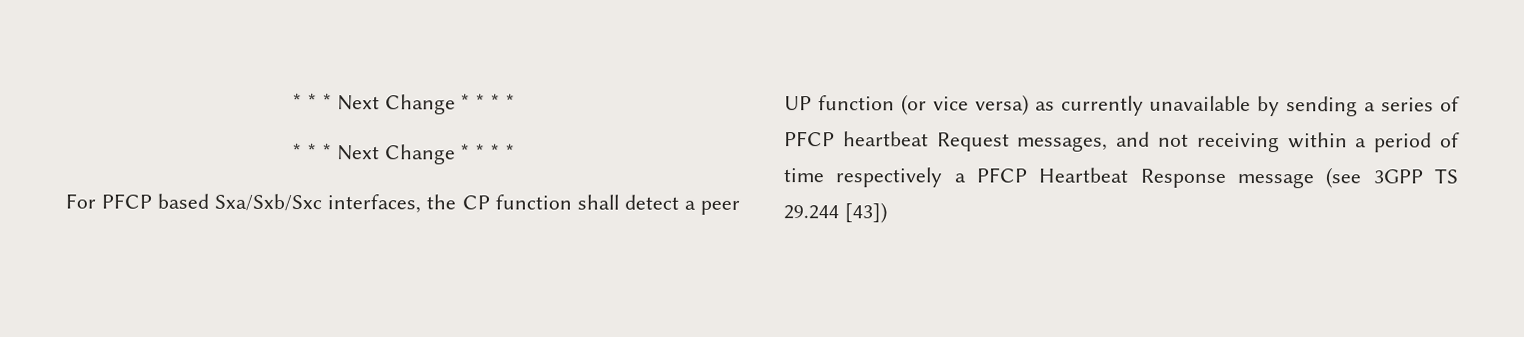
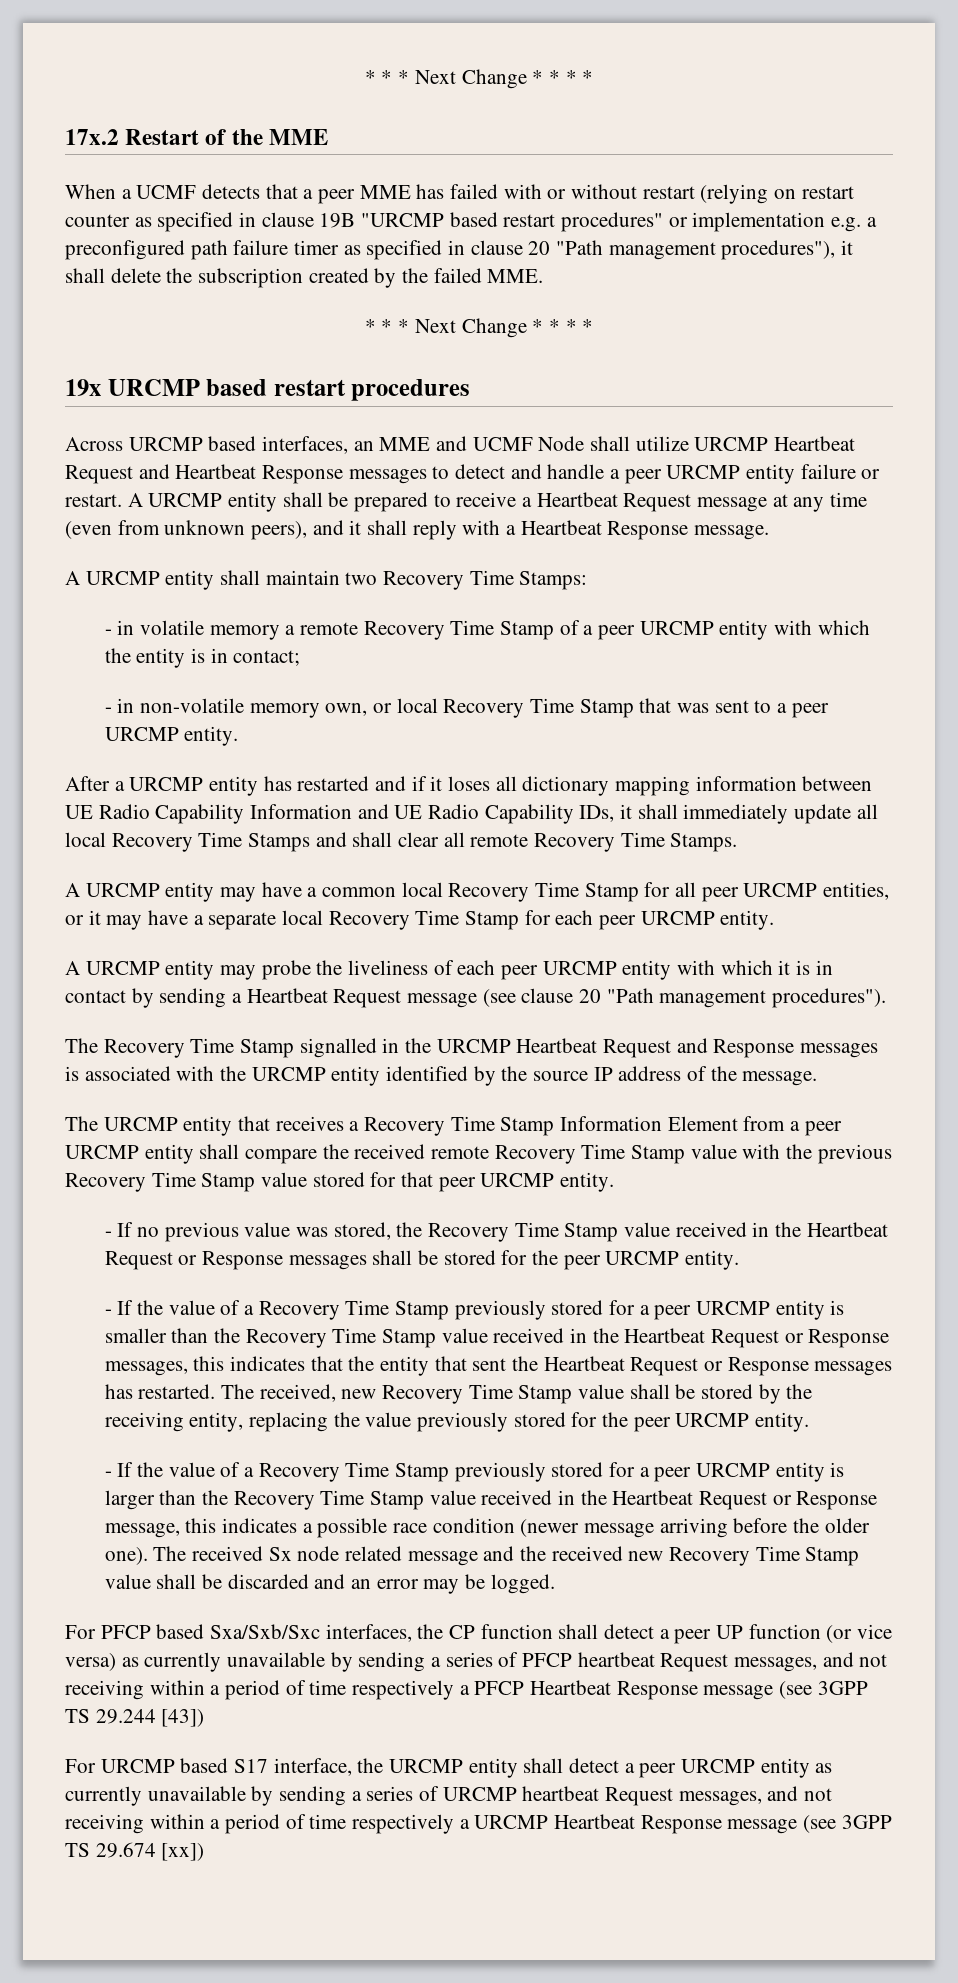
[292,93,515,115] [292,143,515,165] * * * Next Change * * * * // * * * Next Change * * * * -> [364,69,594,89] [65,129,328,145] [65,184,854,204] [65,212,877,232] [65,240,854,260] [65,268,544,288] [364,318,594,338] [65,379,471,401] [65,436,856,454] [65,464,881,484] [65,492,868,512] [65,520,770,540] [65,570,588,590] [104,620,870,640] [104,648,301,668] [104,698,829,718] [104,726,239,746] [65,776,873,796] [65,804,878,824] [65,832,738,852] [65,882,890,902] [65,910,775,930] [65,960,833,980] [65,988,887,1008] [65,1038,879,1058] [65,1066,818,1086] [65,1116,842,1136] [65,1144,892,1164] [65,1172,615,1192] [104,1222,888,1242] [104,1250,740,1270] [104,1300,845,1320] [104,1328,890,1348] [104,1356,893,1376] [104,1384,813,1404] [104,1412,810,1432] [104,1462,845,1482] [104,1490,878,1510] [104,1518,870,1538] [104,1546,860,1566] [104,1574,555,1594] * * * Next Change * * * * // 17x.2 Restart of the MME // When a UCMF detects that a peer MME has failed with or without restart (relying on restart counter as specified in clause 19B "URCMP based restart procedures" or implementation e.g. a preconfigured path failure timer as specified in clause 20 "Path management procedures"), it shall delete the subscription created by the failed MME. // * * * Next Change * * * * // 19x URCMP based restart procedures // Across URCMP based interfaces, an MME and UCMF Node shall utilize URCMP Heartbeat Request and Heartbeat Response messages to detect and handle a peer URCMP entity failure or restart. A URCMP entity shall be prepared to receive a Heartbeat Request message at any time (even from unknown peers), and it shall reply with a Heartbeat Response message. // A URCMP entity shall maintain two Recovery Time Stamps: // - in volatile memory a remote Recovery Time Stamp of a peer URCMP entity with which the entity is in contact; // - in non-volatile memory own, or local Recovery Time Stamp that was sent to a peer URCMP entity. // After a URCMP entity has restarted and if it loses all dictionary mapping information between UE Radio Capability Information and UE Radio Capability IDs, it shall immediately update all local Recovery Time Stamps and shall clear all remote Recovery Time Stamps. // A URCMP entity may have a common local Recovery Time Stamp for all peer URCMP entities, or it may have a separate local Recovery Time Stamp for each peer URCMP entity. // A URCMP entity may probe the liveliness of each peer URCMP entity with which it is in contact by sending a Heartbeat Request message (see clause 20 "Path management procedures"). // The Recovery Time Stamp signalled in the URCMP Heartbeat Request and Response messages is associated with the URCMP entity identified by the source IP address of the message. // The URCMP entity that receives a Recovery Time Stamp Information Element from a peer URCMP entity shall compare the received remote Recovery Time Stamp value with the previous Recovery Time Stamp value stored for that peer URCMP entity. // - If no previous value was stored, the Recovery Time Stamp value received in the Heartbeat Request or Response messages shall be stored for the peer URCMP entity. // - If the value of a Recovery Time Stamp previously stored for a peer URCMP entity is smaller than the Recovery Time Stamp value received in the Heartbeat Request or Response messages, this indicates that the entity that sent the Heartbeat Request or Response messages has restarted. The received, new Recovery Time Stamp value shall be stored by the receiving entity, replacing the value previously stored for the peer URCMP entity. // - If the value of a Recovery Time Stamp previously stored for a peer URCMP entity is larger than the Recovery Time Stamp value received in the Heartbeat Request or Response message, this indicates a possible race condition (newer message arriving before the older one). The received Sx node related message and the received new Recovery Time Stamp value shall be discarded and an error may be logged.
(887, 213) none -> [65,1758,833,1778] [65,1786,833,1806] [65,1814,892,1834] [65,1842,205,1861] // For URCMP based S17 interface, the URCMP entity shall detect a peer URCMP entity as currently unavailable by sending a series of URCMP heartbeat Request messages, and not receiving within a period of time respectively a URCMP Heartbeat Response message (see 3GPP TS 29.674 [xx])

